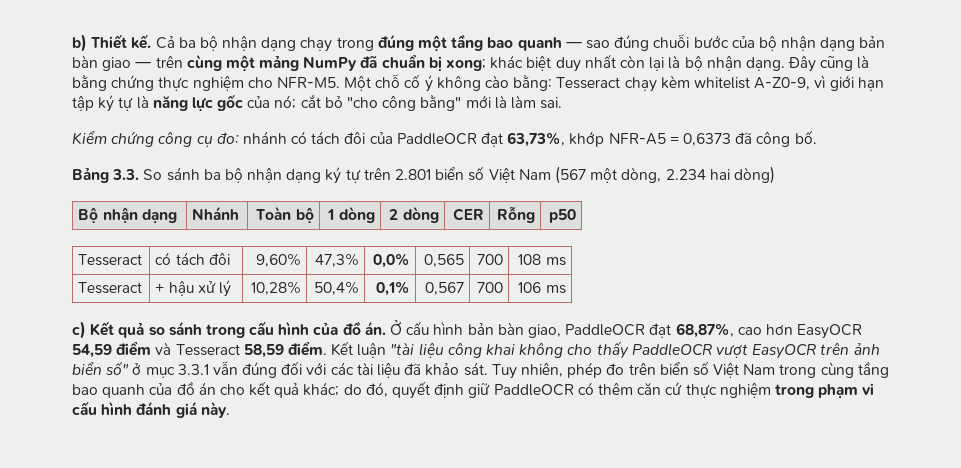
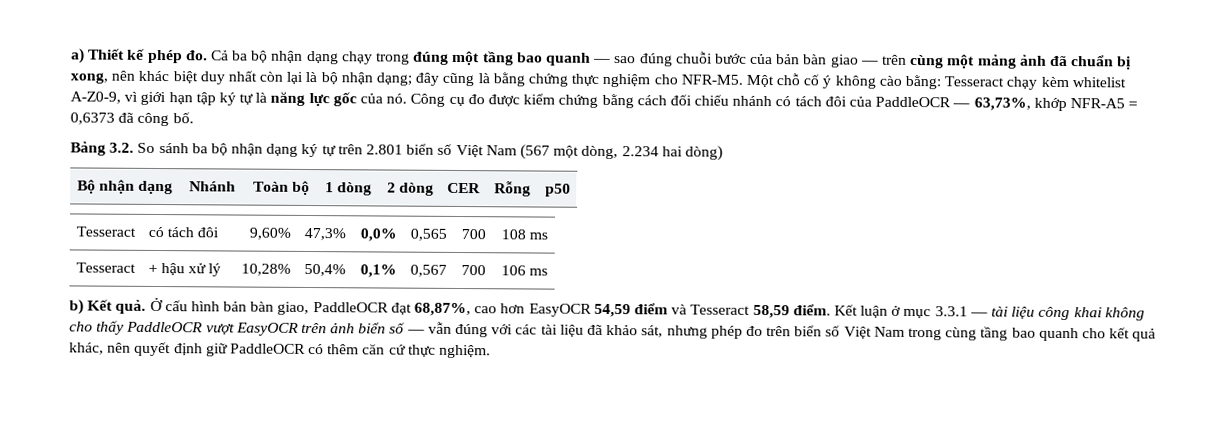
[72,34,152,52] b) Thiết kế. -> [71,48,208,64] a) Thiết kế phép đo.
[758,35,856,51] bộ nhận dạng -> (774, 59) none
[303,57,358,71] NumPy -> [1019,54,1047,66] ảnh
[446,59,487,71] xong; -> [70,70,136,84] xong, nên
[745,55,817,72] dạng. Đây -> [376,72,440,86] dạng; đây
[274,94,563,111] [72,131,239,147] nó; cắt bỏ "cho công bằng" mới là làm sai. // Kiểm chứng công cụ đo: -> [386,93,730,109] nó. Công cụ đo được kiểm chứng bằng cách đối chiếu
[481,132,504,147] đạt -> [952,103,971,108] —
[112,169,140,180] 3.3. -> [109,142,135,153] 3.2.
[72,321,386,339] c) Kết quả so sánh trong cấu hình của đồ án. -> [69,299,147,315] b) Kết quả.
[390,342,415,355] "tài -> [891,305,1008,319] ở mục 3.3.1 — tài
[106,361,209,378] số" ở mục 3.3.1 -> [389,322,425,334] số —
[281,361,303,375] đối -> (489, 330) none
[463,362,563,379] sát. Tuy nhiên, -> [641,325,708,339] sát, nhưng
[149,381,388,398] của đồ án cho kết quả khác; do đó, -> [1081,327,1157,342] [69,342,132,355] cho kết quả khác, nên
[719,382,875,399] [72,401,230,418] nghiệm trong phạm vi cấu hình đánh giá này. -> [439,344,492,359] nghiệm.

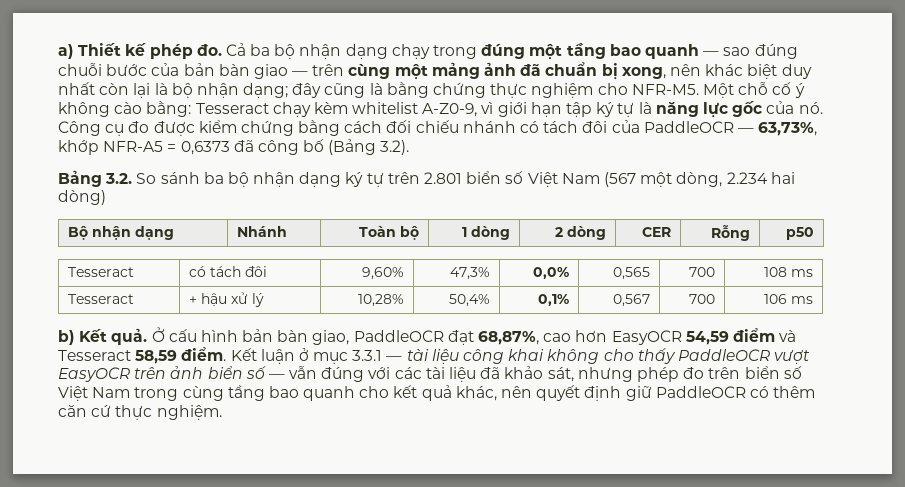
[172,112,194,124] bố. -> [303,139,410,155] bố (Bảng 3.2).

